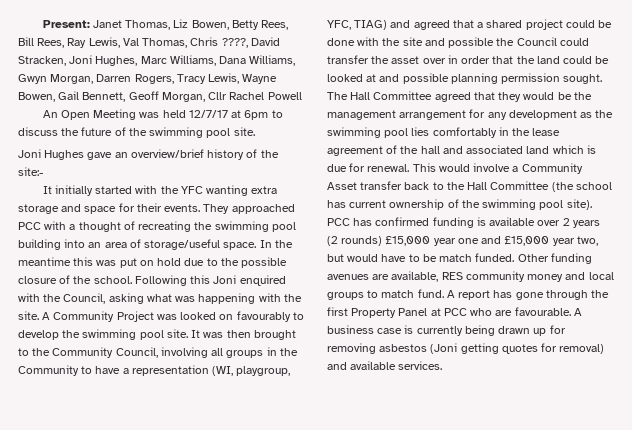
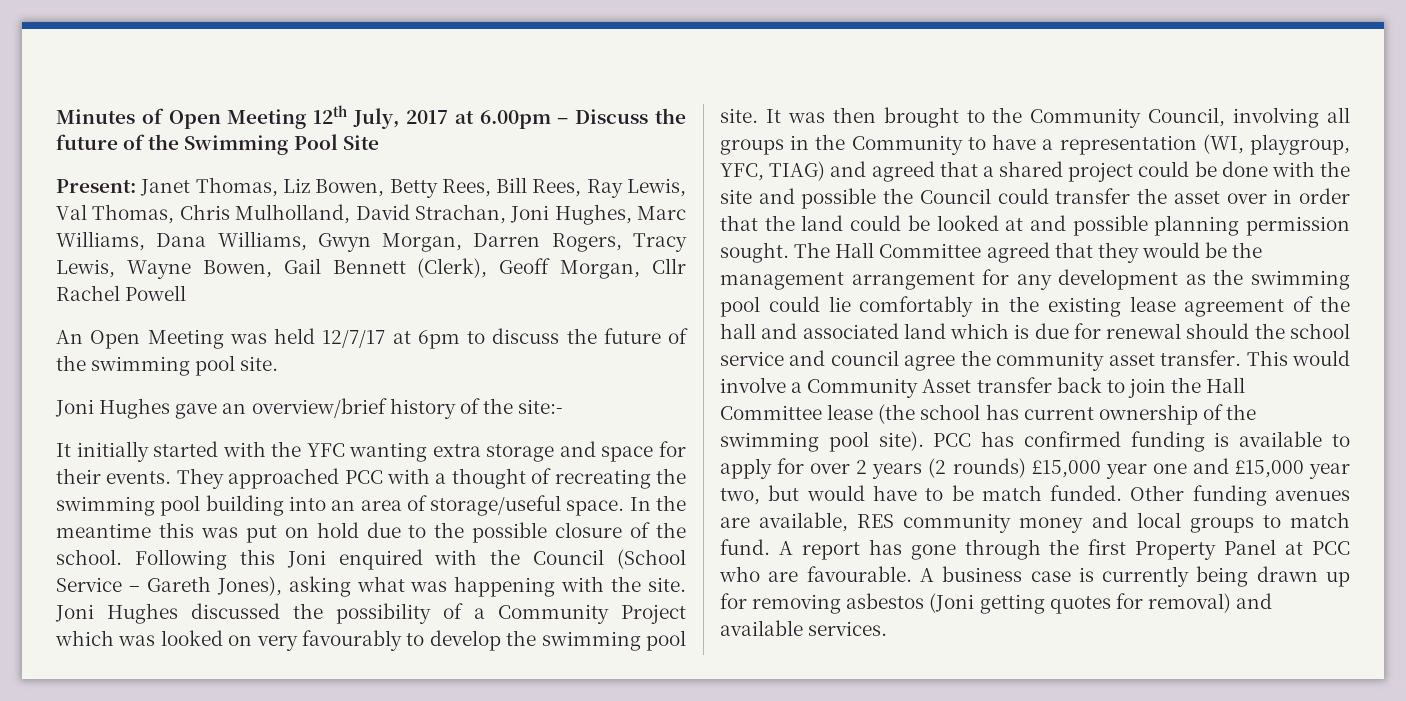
(42, 24) none -> [56,105,686,129] [56,134,379,155] Minutes of Open Meeting 12th July, 2017 at 6.00pm – Discuss the future of the Swimming Pool Site //
[221,37,280,48] [18,56,66,66] ????, David Stracken, -> [235,204,506,224] Mulholland, David Strachan,
[82,92,126,102] Bennett, -> [332,258,488,278] Bennett (Clerk),
[63,293,106,304] Council, -> [533,549,686,569] [56,576,282,596] Council (School Service – Gareth Jones),
[42,312,51,320] A -> [55,603,485,624] Joni Hughes discussed the possibility of a
(154, 316) none -> [55,630,114,646] which
(234, 317) none -> [256,635,298,651] very
[411,127,430,136] lies -> [768,296,851,312] could lie
(531, 132) none -> [1047,297,1121,317] existing
[367,164,410,172] renewal. -> [1106,323,1350,339] [720,350,1242,371] renewal should the school service and council agree the community asset transfer.
(444, 186) none -> [1127,378,1166,398] join
(550, 185) none -> [827,404,874,420] lease
(536, 221) none -> [1332,434,1350,447] [720,458,805,479] to apply for

